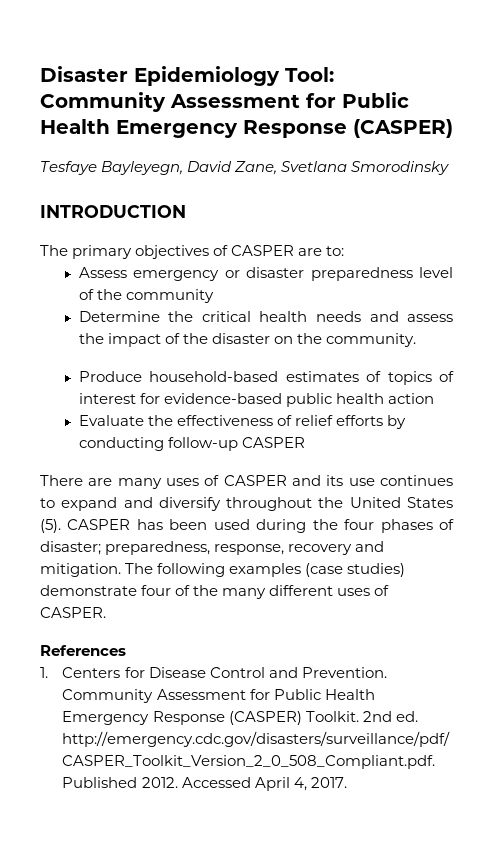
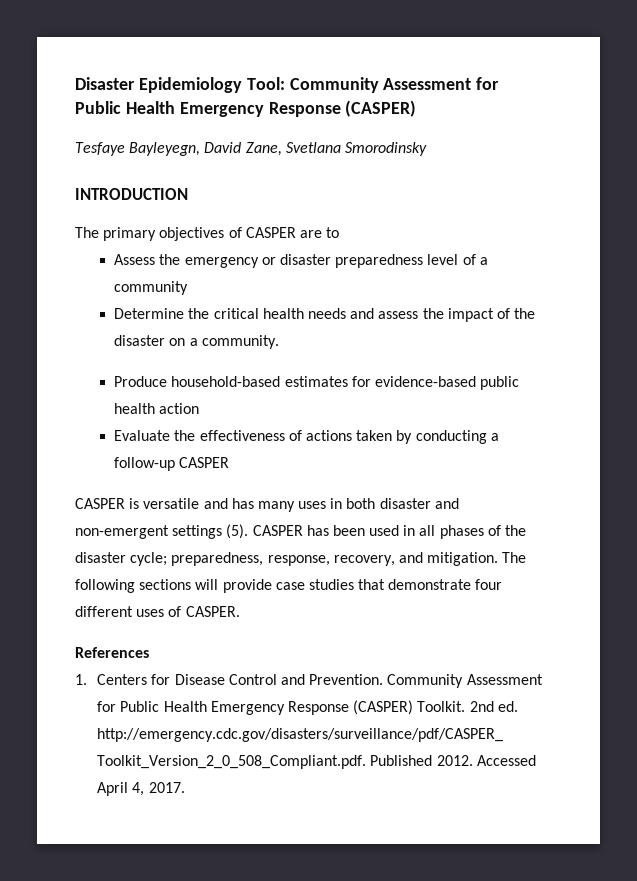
[326,246,345,256] to: -> [326,227,340,238] to
(127, 272) none -> [159,254,181,265] the
[97,289,123,300] the -> [479,257,488,265] a
[297,333,323,344] the -> [189,338,198,346] a
[366,371,455,385] [78,393,136,404] of topics of interest -> (348, 381) none
[295,415,384,426] relief efforts -> [306,430,393,441] actions taken
(164, 444) none -> [490,433,499,441] a
[40,475,453,489] [40,497,453,511] There are many uses of CASPER and its use continues to expand and diversify throughout the United States -> [75,498,459,512] [75,525,223,539] CASPER is versatile and has many uses in both disaster and non-emergent settings
[256,519,455,533] [40,541,101,555] during the four phases of disaster; -> [403,525,527,539] [75,552,168,566] in all phases of the disaster cycle;
[288,544,353,555] recovery -> [333,555,395,566] recovery,
[229,563,406,577] [40,585,267,599] examples (case studies) demonstrate four of the many -> [139,579,503,593] sections will provide case studies that demonstrate four

